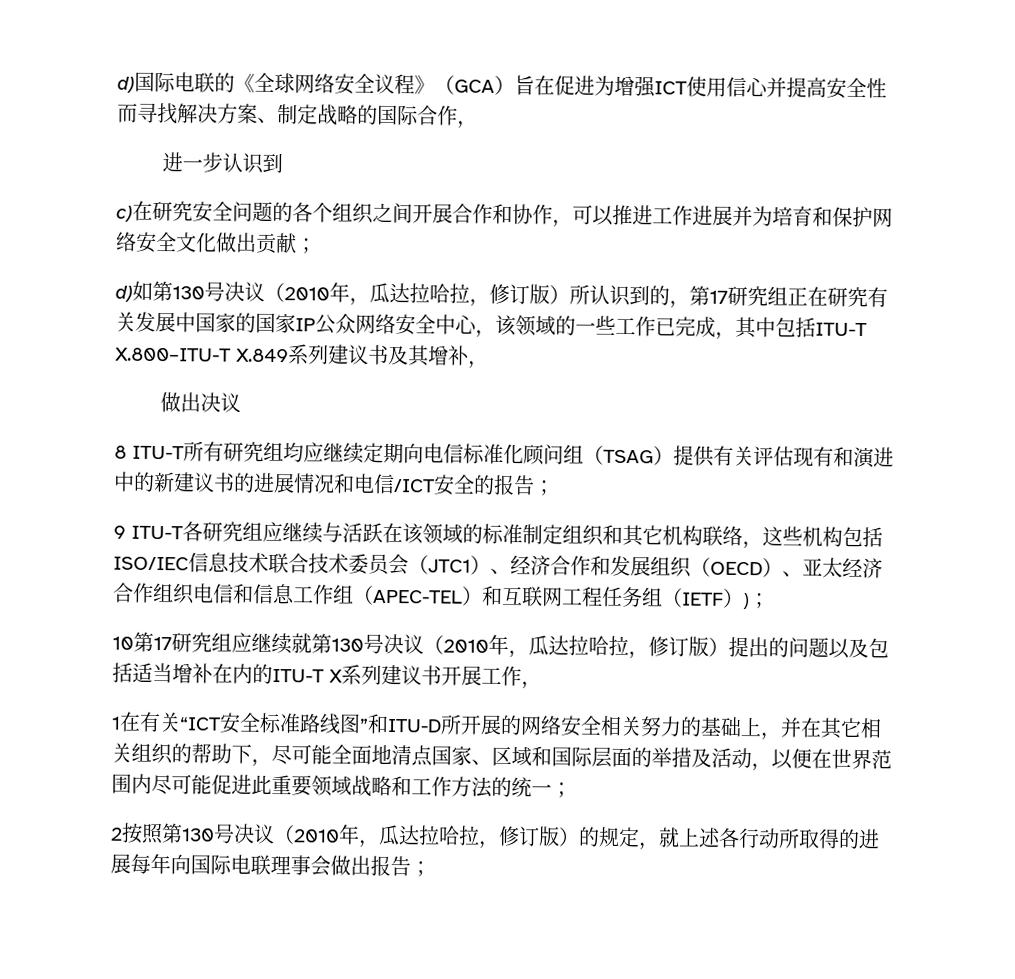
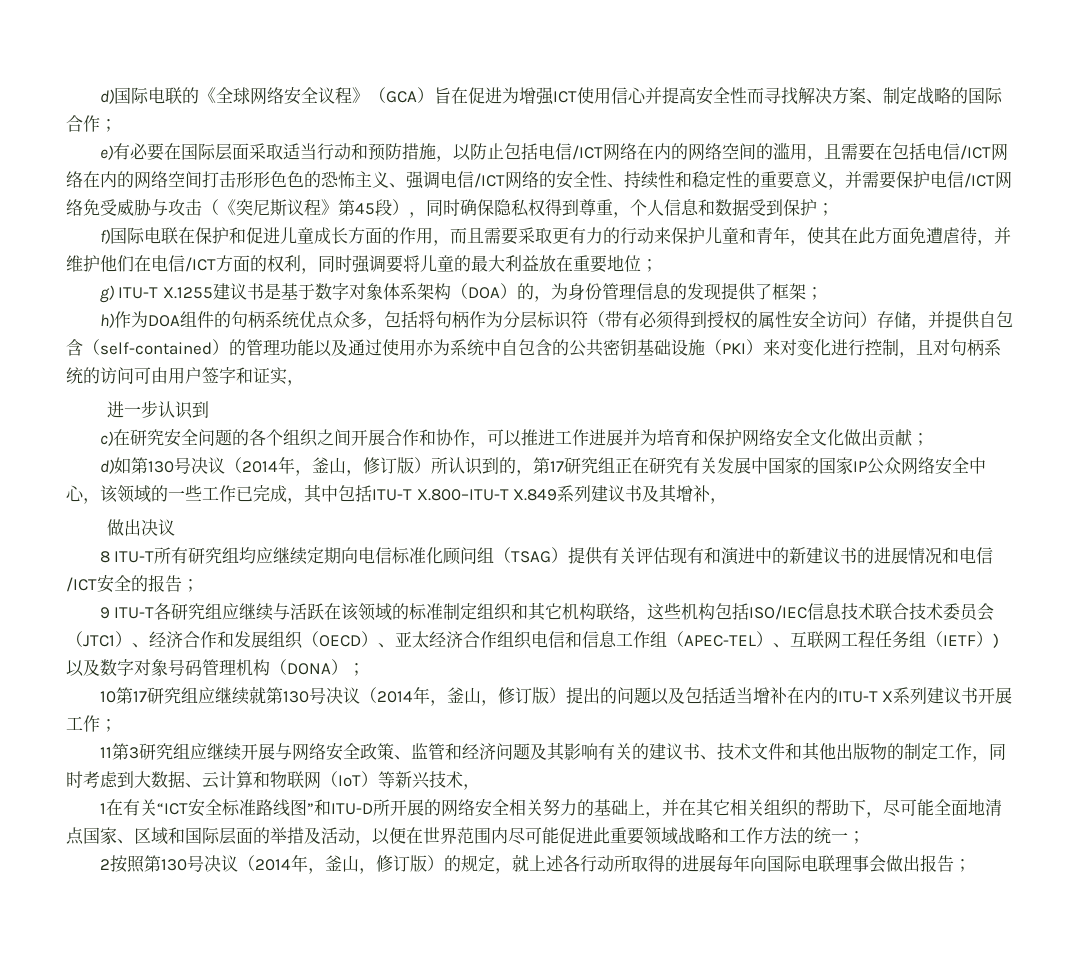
(458, 115) none -> [100,119,117,132] [99,142,1008,162] [66,171,1012,190] [66,199,834,218] [99,226,1011,246] [66,255,658,274] [99,283,824,303] [99,311,1013,330] [66,339,1001,358] [66,367,287,385] ； // e)有必要在国际层面采取适当行动和预防措施，以防止包括电信/ICT网络在内的网络空间的滥用，且需要在包括电信/ICT网络在内的网络空间打击形形色色的恐怖主义、强调电信/ICT网络的安全性、持续性和稳定性的重要意义，并需要保护电信/ICT网络免受威胁与攻击（《突尼斯议程》第45段），同时确保隐私权得到尊重，个人信息和数据受到保护； // f)国际电联在保护和促进儿童成长方面的作用，而且需要采取更有力的行动来保护儿童和青年，使其在此方面免遭虐待，并维护他们在电信/ICT方面的权利，同时强调要将儿童的最大利益放在重要地位； // g) ITU-T X.1255建议书是基于数字对象体系架构（DOA）的，为身份管理信息的发现提供了框架； // h)作为DOA组件的句柄系统优点众多，包括将句柄作为分层标识符（带有必须得到授权的属性安全访问）存储，并提供自包含（self-contained）的管理功能以及通过使用亦为系统中自包含的公共密钥基础设施（PKI）来对变化进行控制，且对句柄系统的访问可由用户签字和证实
[284,282,470,306] 2010年，瓜达拉哈拉 -> [241,456,346,476] 2014年，釜山
[482,585,503,606] 和 -> [773,643,790,648] 、
(750, 601) none -> [66,659,348,677] 以及数字对象号码管理机构（DONA）
[443,634,629,659] 2010年，瓜达拉哈拉 -> [376,686,481,706] 2014年，釜山
(522, 676) none -> [100,719,117,732] [99,742,1006,762] [66,771,463,789] ； // 11第3研究组应继续开展与网络安全政策、监管和经济问题及其影响有关的建议书、技术文件和其他出版物的制定工作，同时考虑到大数据、云计算和物联网（IoT）等新兴技术
[293,824,480,848] 2010年，瓜达拉哈拉 -> [254,854,359,874] 2014年，釜山

